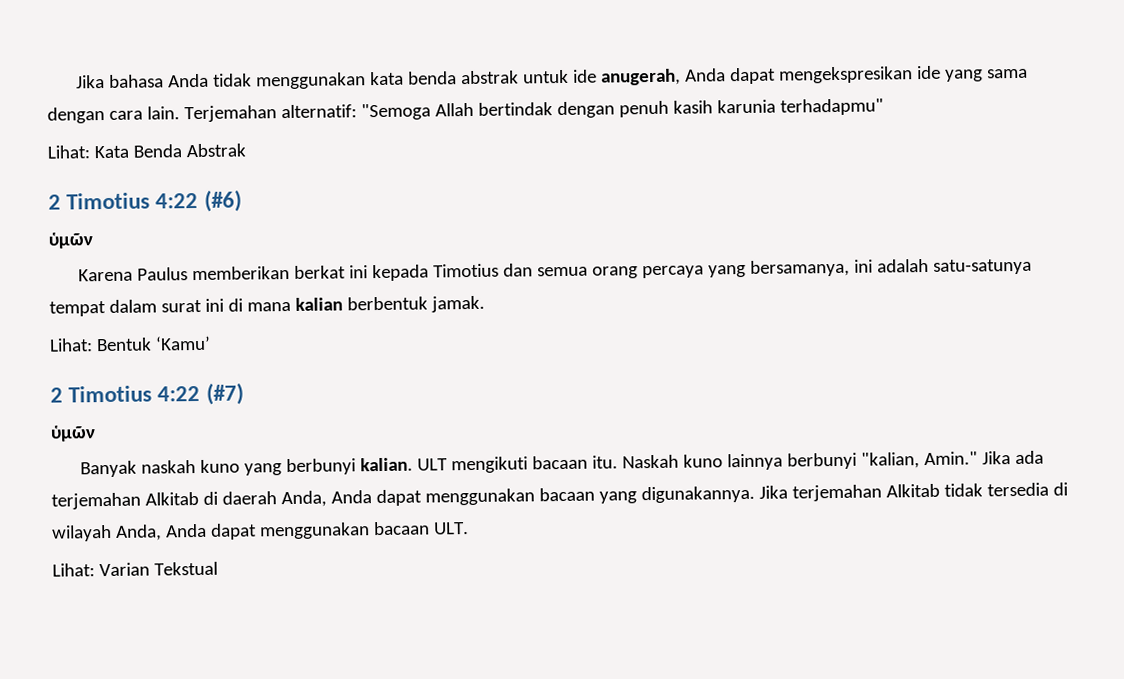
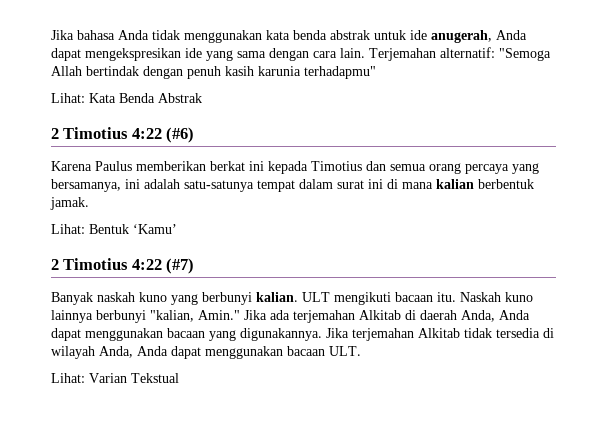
[48,232,93,249] // ὑμῶν -> (195, 135) none
[50,425,96,442] // ὑμῶν -> (195, 266) none

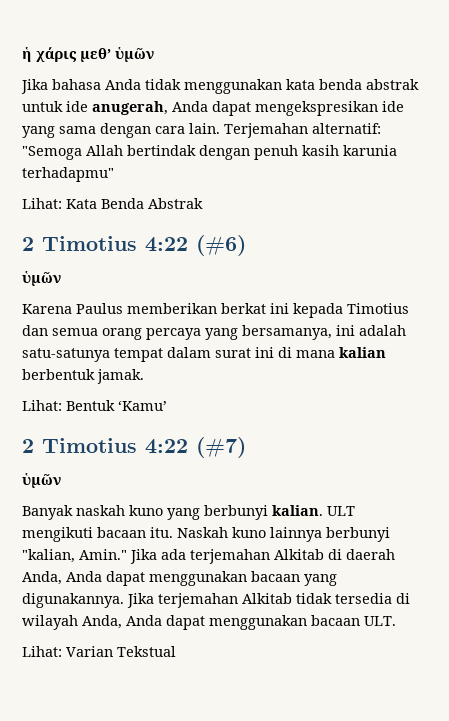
(51, 35) none -> [22,47,154,63] ἡ χάρις μεθ’ ὑμῶν //
(195, 135) none -> [22,271,61,286] // ὑμῶν
(195, 266) none -> [22,473,61,488] // ὑμῶν

